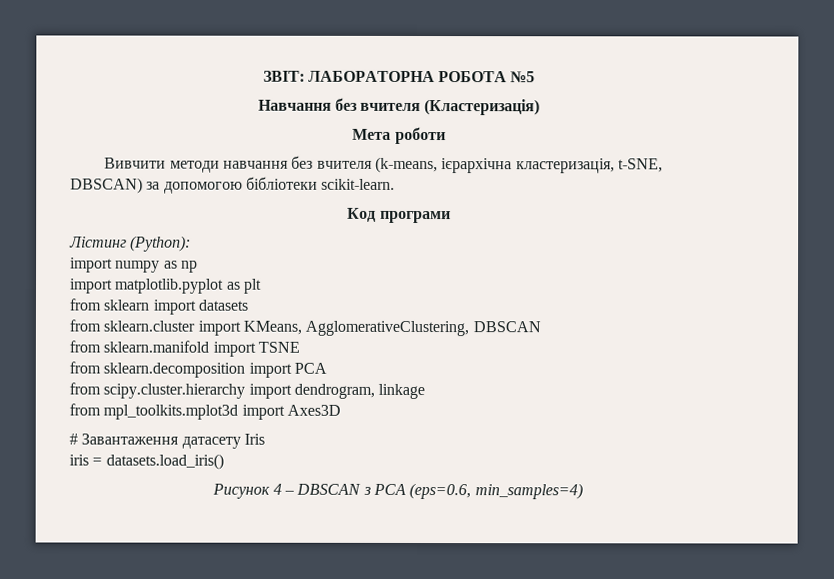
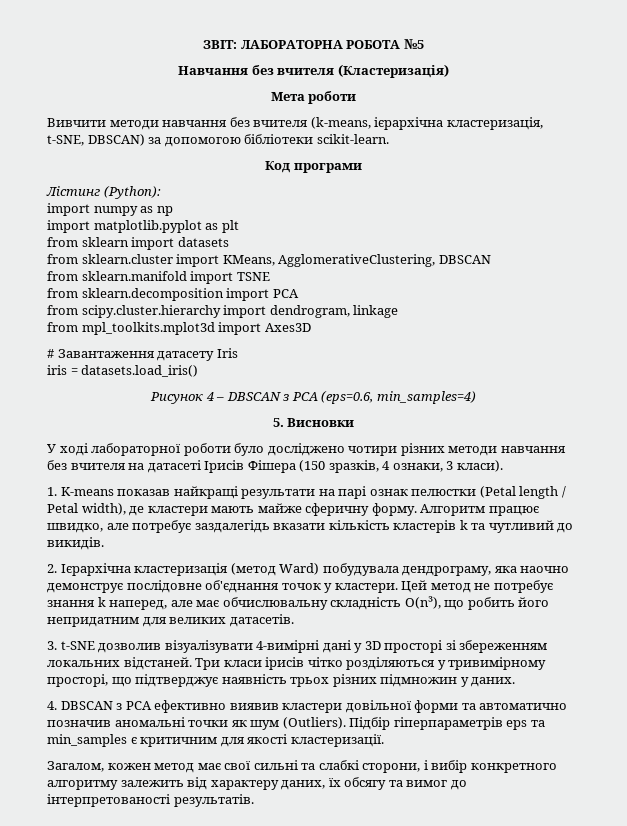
(583, 491) none -> [272,418,355,427] [47,443,566,456] [47,460,503,473] [47,486,566,499] [47,503,539,516] [47,520,574,533] [47,537,104,550] [47,563,570,576] [47,580,553,593] [47,596,550,610] [47,614,294,627] [47,640,548,653] [47,657,547,670] [47,674,516,687] [47,700,568,713] [47,717,545,730] [47,734,384,747] [47,760,557,773] [47,777,467,790] [47,794,254,807] // 5. Висновки // У ході лабораторної роботи було досліджено чотири різних методи навчання без вчителя на датасеті Ірисів Фішера (150 зразків, 4 ознаки, 3 класи). // 1. K-means показав найкращі результати на парі ознак пелюстки (Petal length / Petal width), де кластери мають майже сферичну форму. Алгоритм працює швидко, але потребує заздалегідь вказати кількість кластерів k та чутливий до викидів. // 2. Ієрархічна кластеризація (метод Ward) побудувала дендрограму, яка наочно демонструє послідовне об'єднання точок у кластери. Цей метод не потребує знання k наперед, але має обчислювальну складність O(n³), що робить його непридатним для великих датасетів. // 3. t-SNE дозволив візуалізувати 4-вимірні дані у 3D просторі зі збереженням локальних відстаней. Три класи ірисів чітко розділяються у тривимірному просторі, що підтверджує наявність трьох різних підмножин у даних. // 4. DBSCAN з PCA ефективно виявив кластери довільної форми та автоматично позначив аномальні точки як шум (Outliers). Підбір гіперпараметрів eps та min_samples є критичним для якості кластеризації. // Загалом, кожен метод має свої сильні та слабкі сторони, і вибір конкретного алгоритму залежить від характеру даних, їх обсягу та вимог до інтерпретованості результатів.

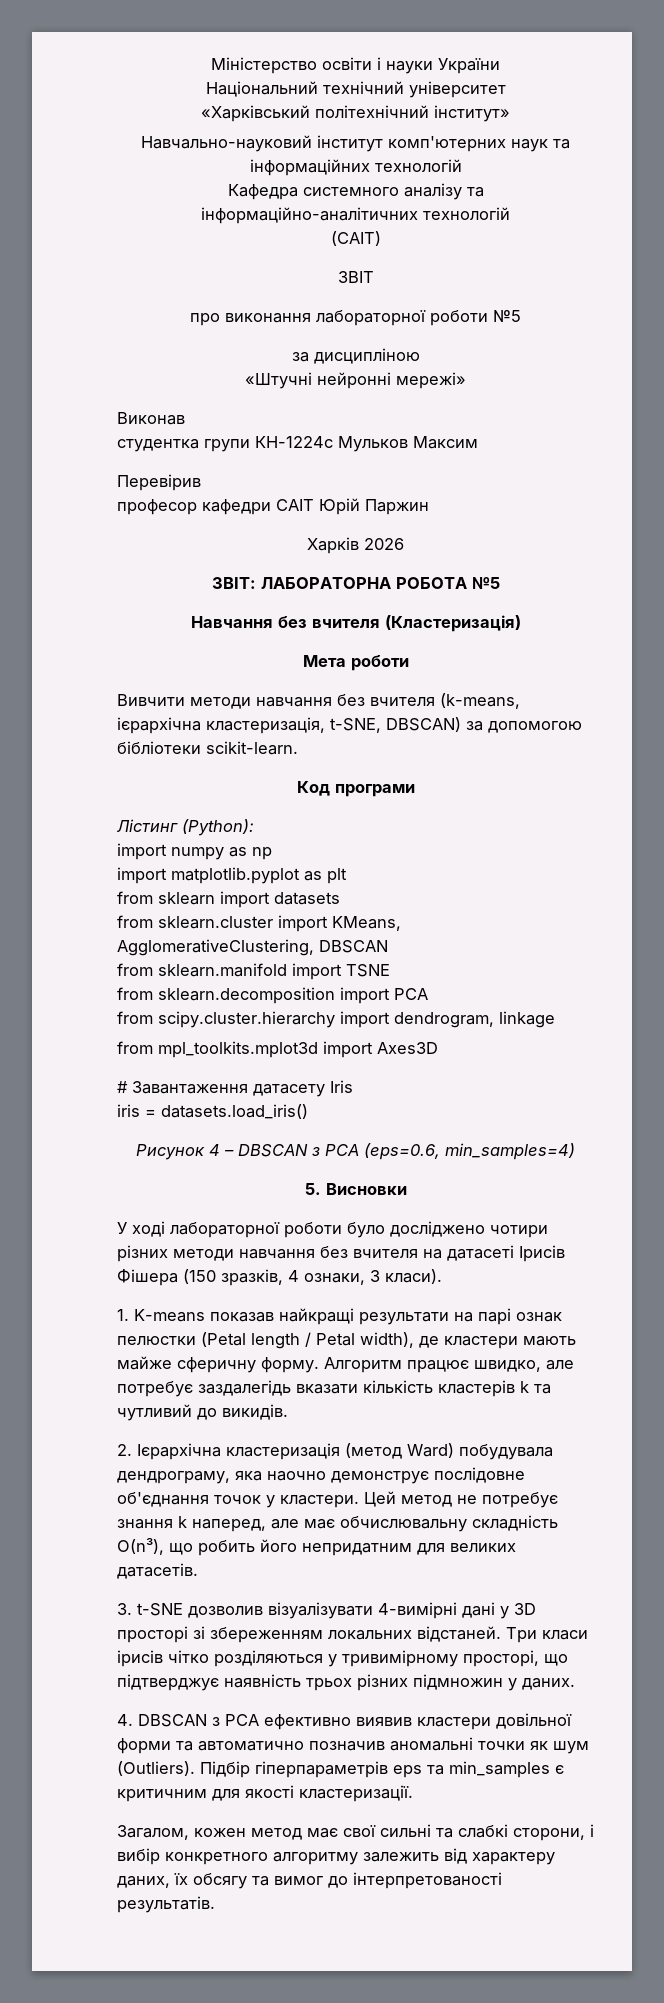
(203, 44) none -> [211,57,500,74] [205,81,506,98] [201,105,510,122] [141,135,570,152] [249,159,462,176] [227,183,484,200] [201,207,510,224] [330,231,381,246] [337,271,374,283] [190,310,521,326] [291,348,420,364] [245,372,466,389] [117,412,185,425] [117,436,478,452] [117,474,201,491] [117,498,429,515] [307,537,404,554] Міністерство освіти і науки України // Національний технічний університет // «Харківський політехнічний інститут» // Навчально-науковий інститут комп'ютерних наук та інформаційних технологій // Кафедра системного аналізу та інформаційно-аналітичних технологій // (САІТ) // ЗВІТ // про виконання лабораторної роботи №5 // за дисципліною // «Штучні нейронні мережі» // Виконав // студентка групи КН-1224с Мульков Максим // Перевірив // професор кафедри САІТ Юрій Паржин // Харків 2026 //

